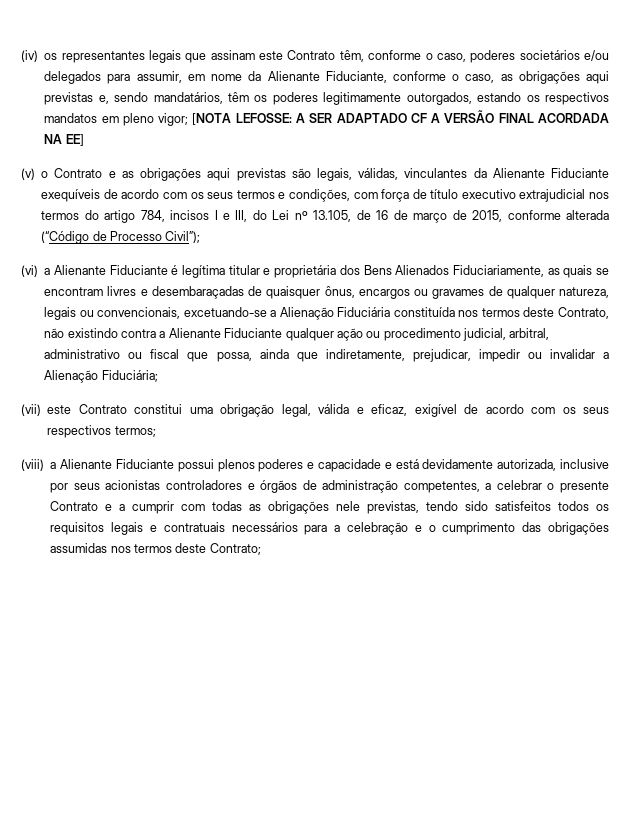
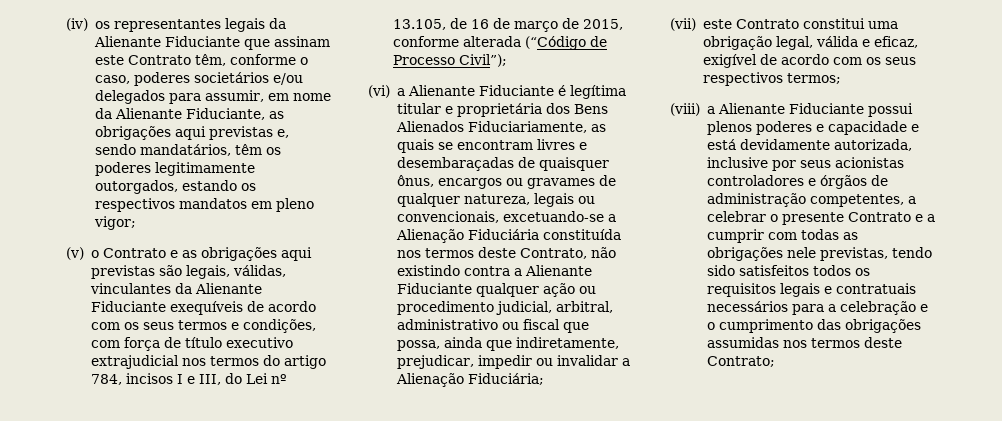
(181, 56) none -> [268,18,286,29] [93,36,240,47] da Alienante Fiduciante
[392,71,495,83] conforme o caso, -> (265, 114) none
[192,110,610,125] [44,134,84,146] [NOTA LEFOSSE: A SER ADAPTADO CF A VERSÃO FINAL ACORDADA NA EE] -> (136, 223) none

